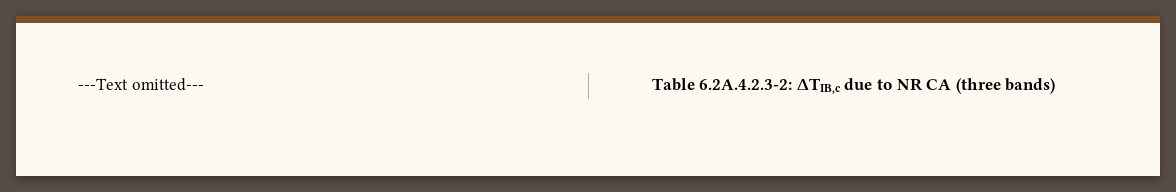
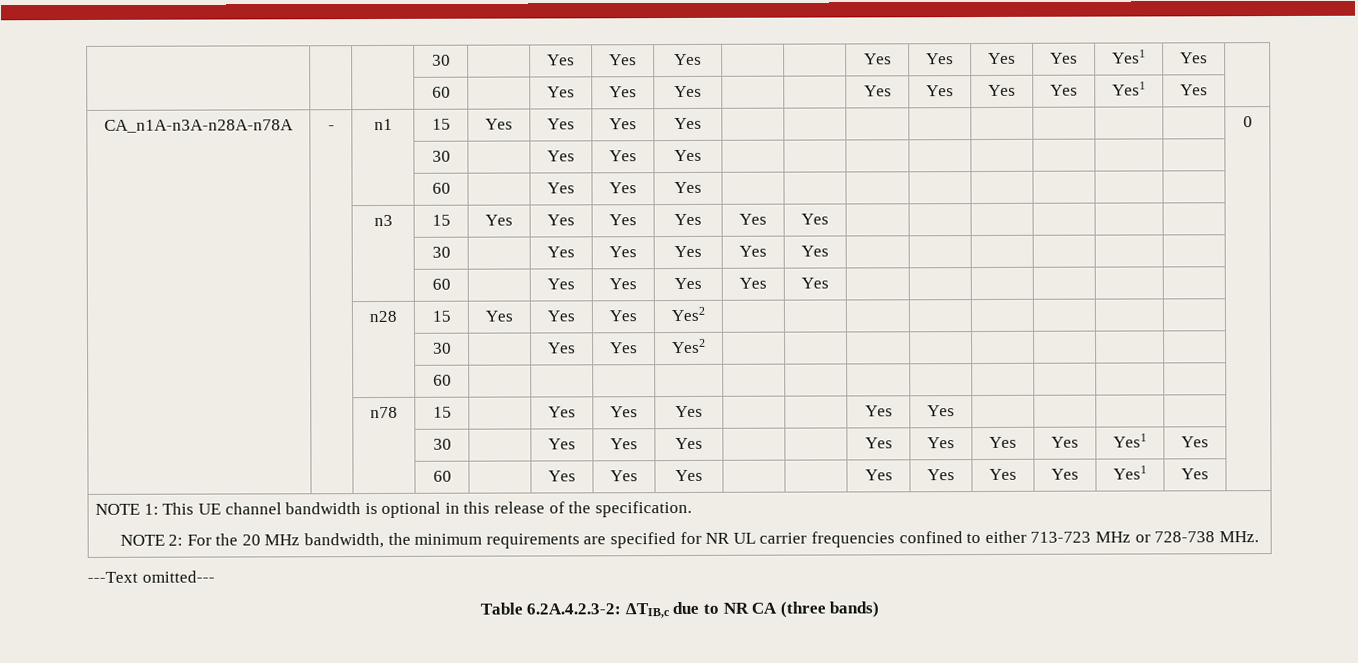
(78, 84) none -> [431,54,451,66] [547,54,575,66] [609,54,637,66] [674,53,702,66] [863,53,892,65] [926,53,954,65] [988,52,1016,64] [1050,52,1078,64] [1112,49,1146,64] [1180,52,1208,64] [431,86,451,98] [547,86,575,98] [609,86,637,98] [674,85,702,98] [863,85,892,97] [926,85,954,97] [988,84,1016,96] [1050,84,1078,96] [1112,81,1146,96] [1180,84,1208,96] [104,119,294,133] [327,125,335,131] [373,118,393,131] [431,118,451,130] [485,118,513,130] [547,118,575,130] [609,118,637,130] [674,117,702,130] [1242,116,1253,128] [431,150,451,162] [547,150,575,162] [609,150,637,162] [674,149,702,162] [431,182,451,194] [547,182,575,194] [609,182,637,194] [674,181,702,194] [373,214,393,227] [431,214,451,226] [485,214,513,226] [547,214,575,226] [609,214,637,226] [674,213,702,226] [739,213,767,225] [801,213,829,225] [431,246,451,258] [547,246,575,258] [609,246,637,258] [674,245,702,258] [739,245,767,257] [801,245,829,257] [431,278,451,290] [547,278,575,290] [609,278,637,290] [674,277,702,290] [739,277,767,289] [801,277,829,289] [369,310,397,323] [431,310,451,322] [485,310,513,322] [547,310,575,322] [609,310,637,322] [671,306,705,322] [432,342,452,354] [548,342,576,354] [610,342,638,354] [672,338,706,354] [432,374,452,386] [370,406,398,419] [432,406,452,418] [548,406,576,418] [610,406,638,418] [675,405,703,418] [864,405,893,417] [927,405,955,417] [432,438,452,450] [548,438,576,450] [610,438,638,450] [675,437,703,450] [864,437,893,449] [927,437,955,449] [989,436,1017,448] [1051,436,1079,448] [1113,433,1147,448] [1181,436,1209,448] [432,470,452,482] [548,470,576,482] [610,470,638,482] [675,469,703,482] [864,469,893,481] [927,469,955,481] [989,468,1017,480] [1051,468,1079,480] [1113,465,1147,480] [1181,468,1209,480] [95,500,692,518] [119,530,1259,549] | | | 30 | | Yes | Yes | Yes | | | Yes | Yes | Yes | Yes | Yes1 | Yes | // | | | 60 | | Yes | Yes | Yes | | | Yes | Yes | Yes | Yes | Yes1 | Yes | // CA_n1A-n3A-n28A-n78A | - | n1 | 15 | Yes | Yes | Yes | Yes | | | | | | | | | 0 // | | | 30 | | Yes | Yes | Yes | | | | | | | | | // | | | 60 | | Yes | Yes | Yes | | | | | | | | | // | | n3 | 15 | Yes | Yes | Yes | Yes | Yes | Yes | | | | | | | // | | | 30 | | Yes | Yes | Yes | Yes | Yes | | | | | | | // | | | 60 | | Yes | Yes | Yes | Yes | Yes | | | | | | | // | | n28 | 15 | Yes | Yes | Yes | Yes2 | | | | | | | | | // | | | 30 | | Yes | Yes | Yes2 | | | | | | | | | // | | | 60 | | | | | | | | | | | | | // | | n78 | 15 | | Yes | Yes | Yes | | | Yes | Yes | | | | | // | | | 30 | | Yes | Yes | Yes | | | Yes | Yes | Yes | Yes | Yes1 | Yes | // | | | 60 | | Yes | Yes | Yes | | | Yes | Yes | Yes | Yes | Yes1 | Yes | // NOTE 1: This UE channel bandwidth is optional in this release of the specification. // NOTE 2: For the 20 MHz bandwidth, the minimum requirements are specified for NR UL carrier frequencies confined to either 713-723 MHz or 728-738 MHz. //

